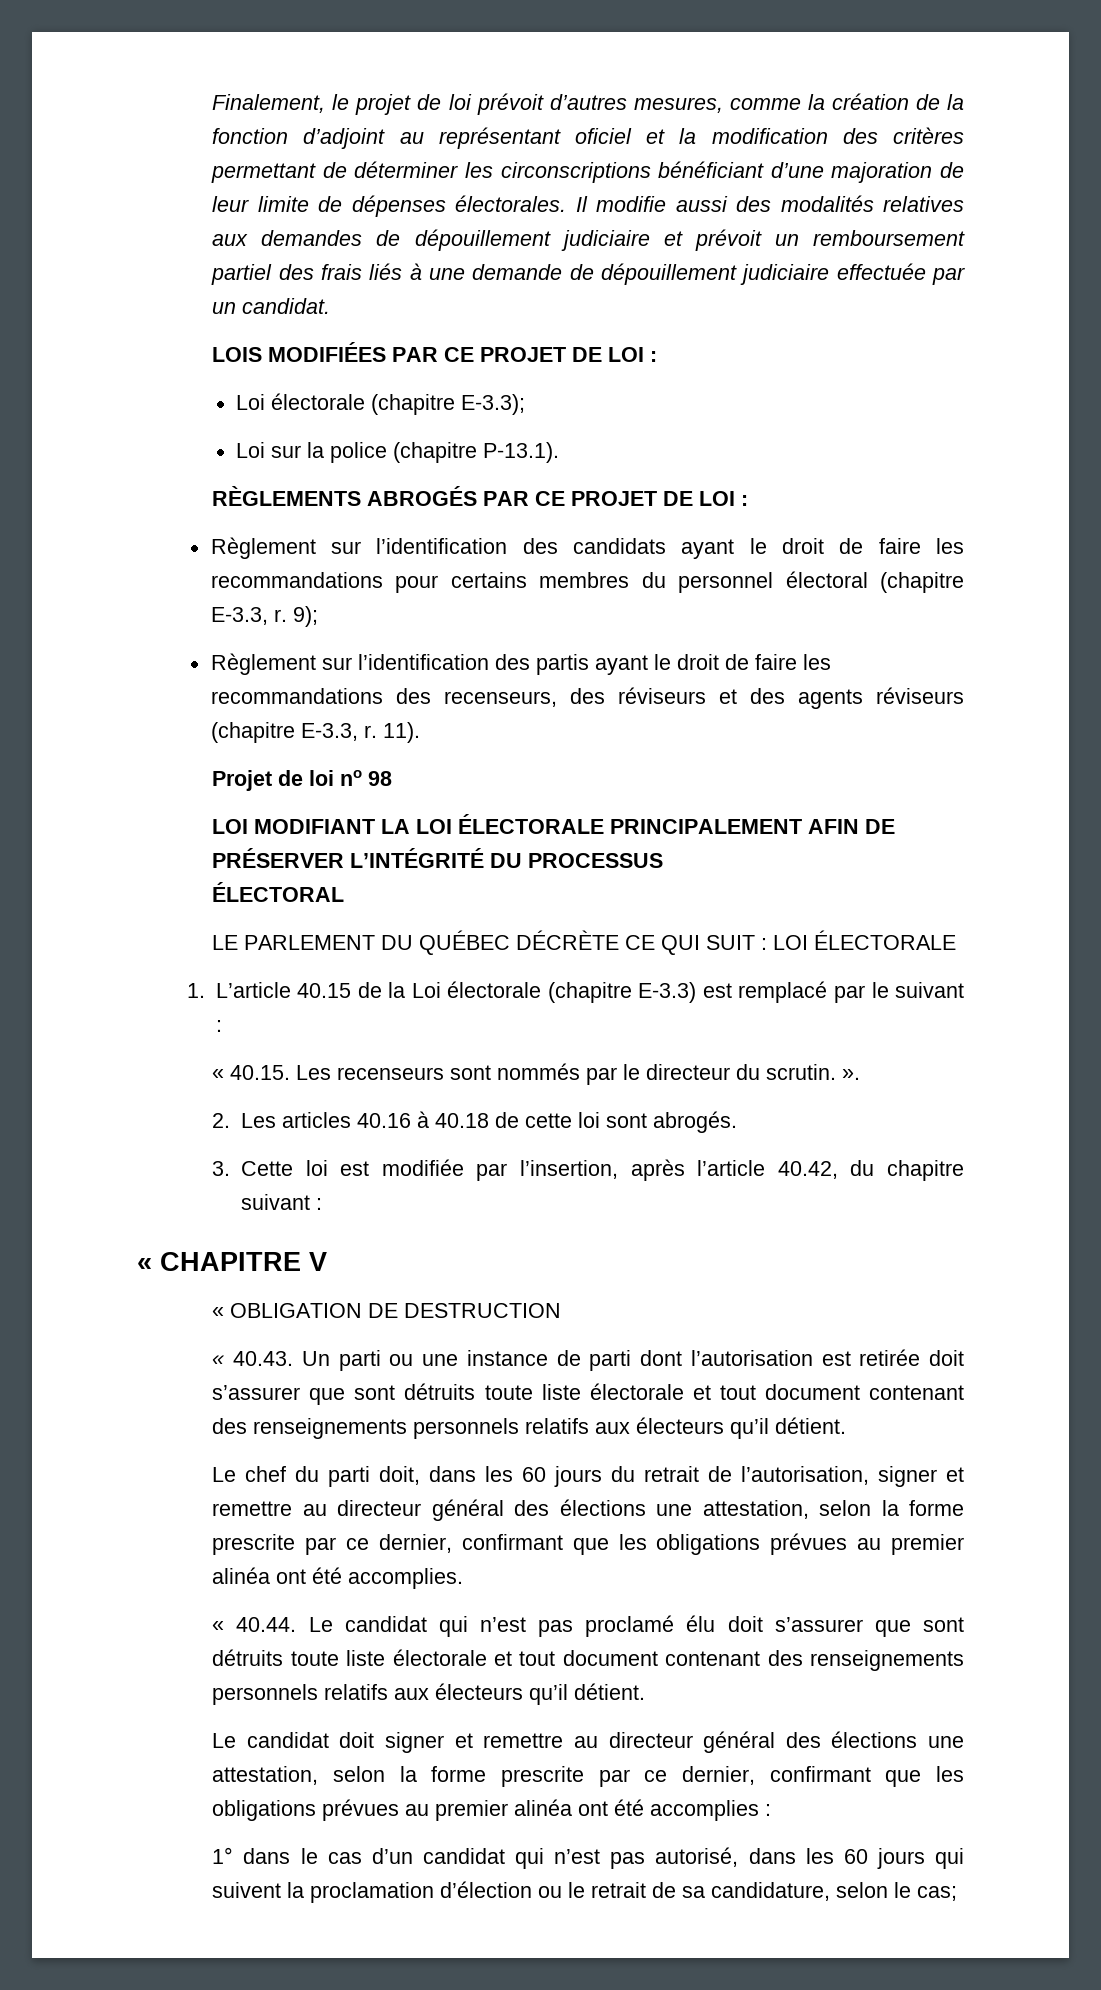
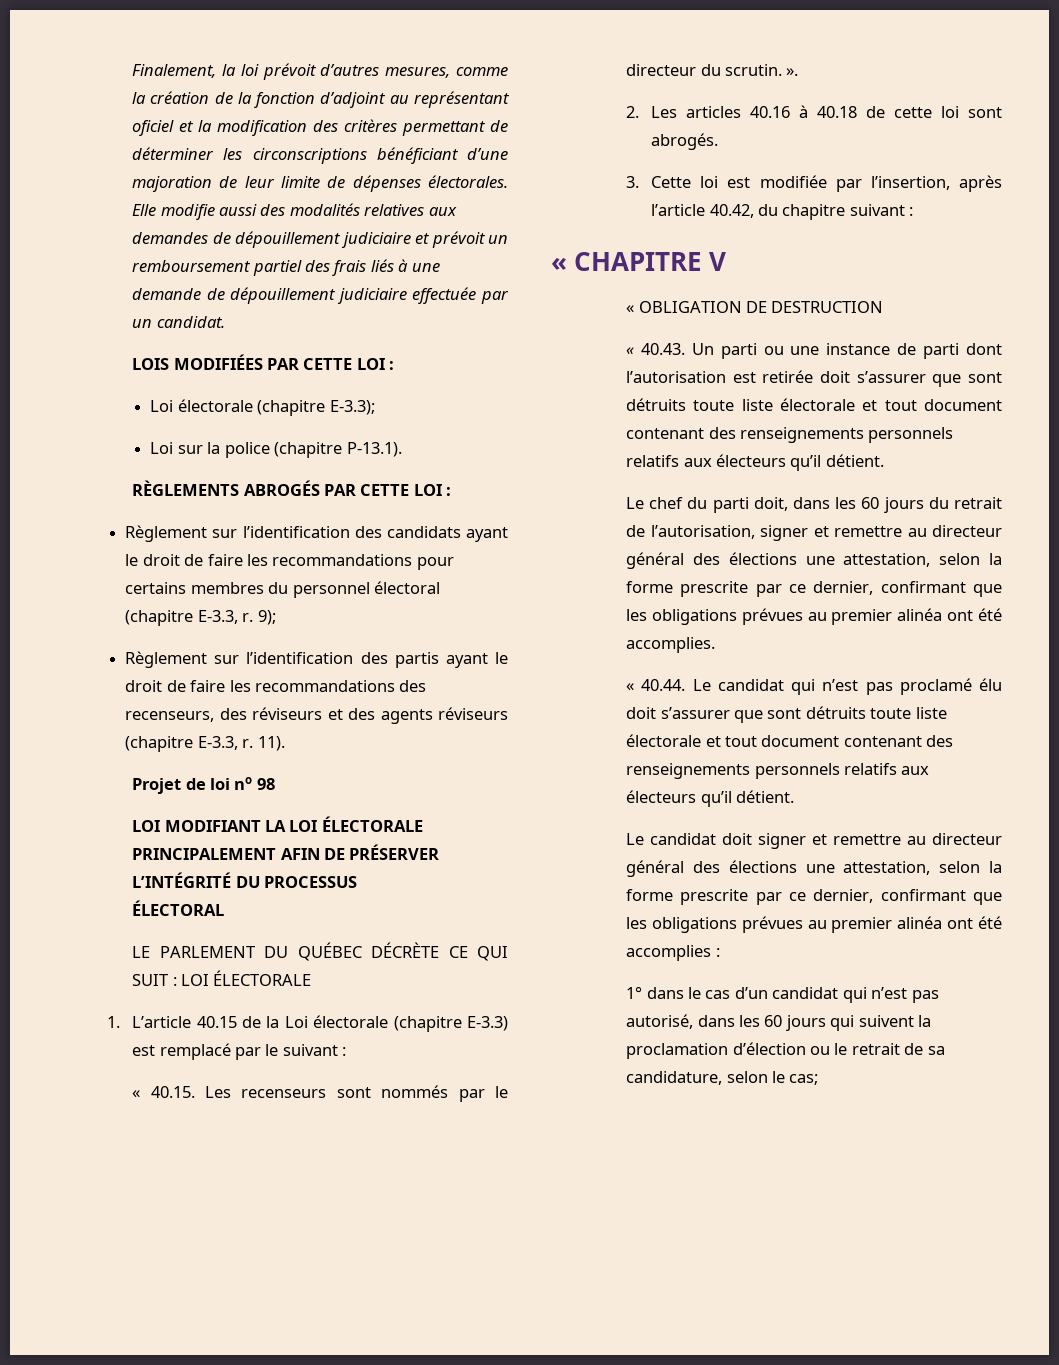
[332,94,442,115] le projet de -> [221,64,236,76] la
[575,196,588,212] Il -> [132,204,157,216] Elle
[444,347,603,362] CE PROJET DE -> [303,358,353,370] CETTE
[535,491,694,506] CE PROJET DE -> [360,484,410,496] CETTE

